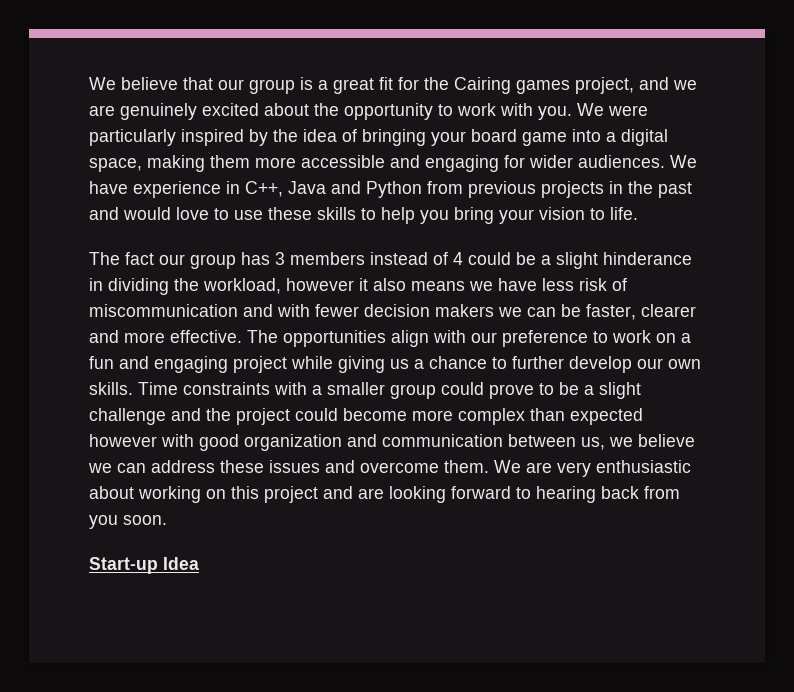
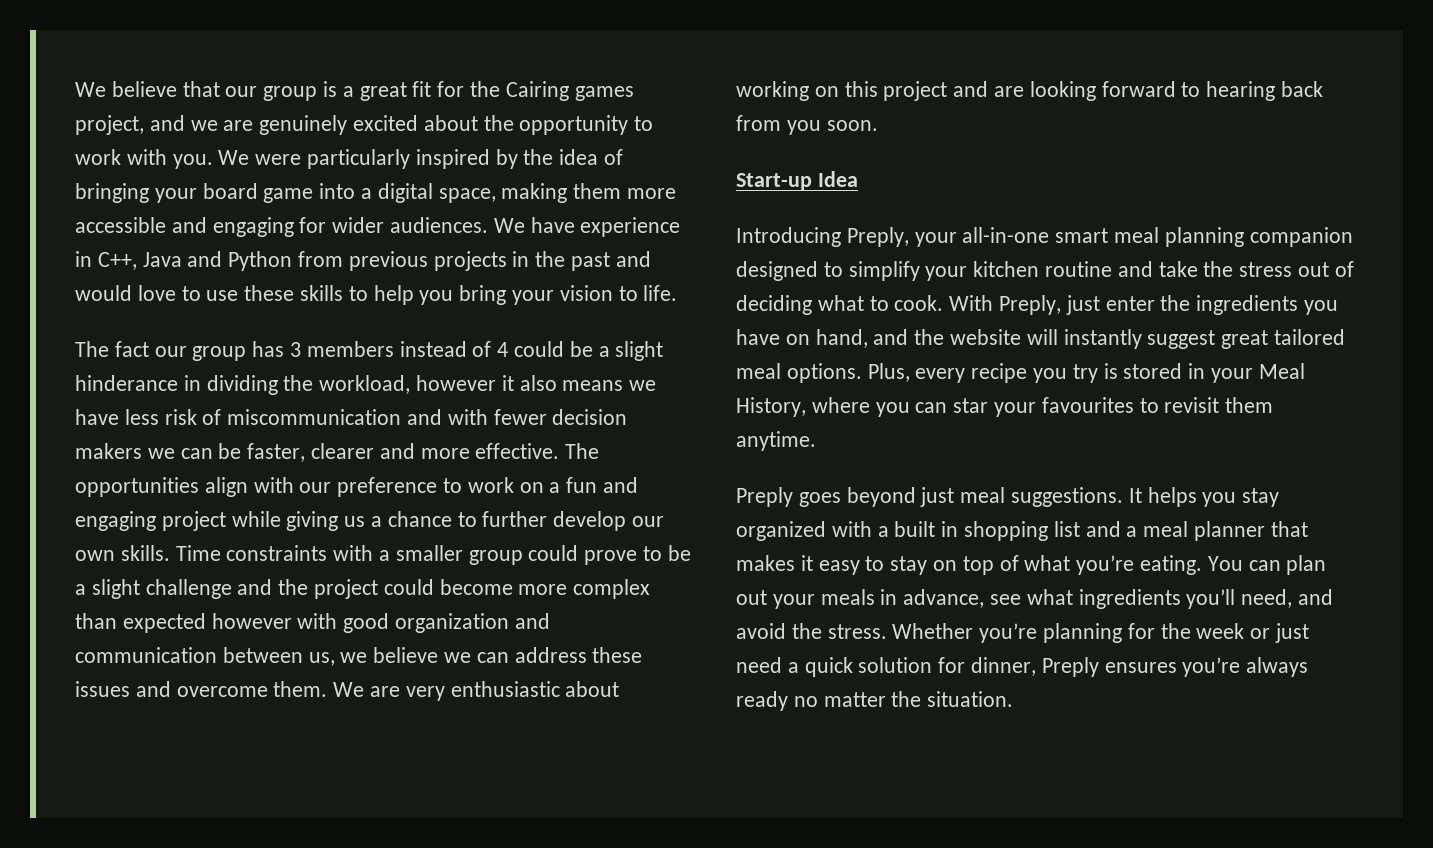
(199, 563) none -> [736,227,1353,247] [736,261,1354,281] [736,295,1339,315] [736,329,1346,349] [736,363,1305,383] [736,397,1274,417] [736,431,816,451] [736,487,1280,507] [736,521,1308,541] [736,555,1327,575] [736,589,1334,609] [736,623,1310,643] [736,657,1309,677] [736,691,1014,711] // Introducing Preply, your all-in-one smart meal planning companion designed to simplify your kitchen routine and take the stress out of deciding what to cook. With Preply, just enter the ingredients you have on hand, and the website will instantly suggest great tailored meal options. Plus, every recipe you try is stored in your Meal History, where you can star your favourites to revisit them anytime. // Preply goes beyond just meal suggestions. It helps you stay organized with a built in shopping list and a meal planner that makes it easy to stay on top of what you’re eating. You can plan out your meals in advance, see what ingredients you’ll need, and avoid the stress. Whether you’re planning for the week or just need a quick solution for dinner, Preply ensures you’re always ready no matter the situation.

